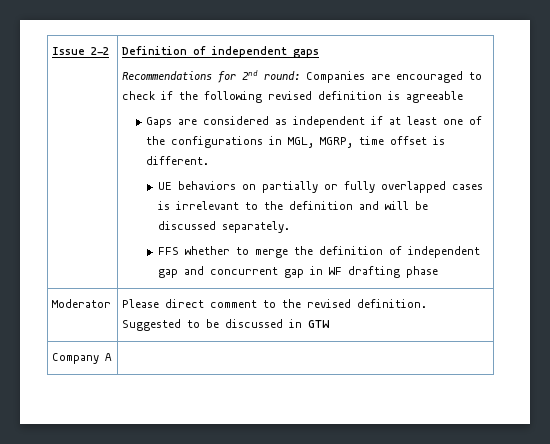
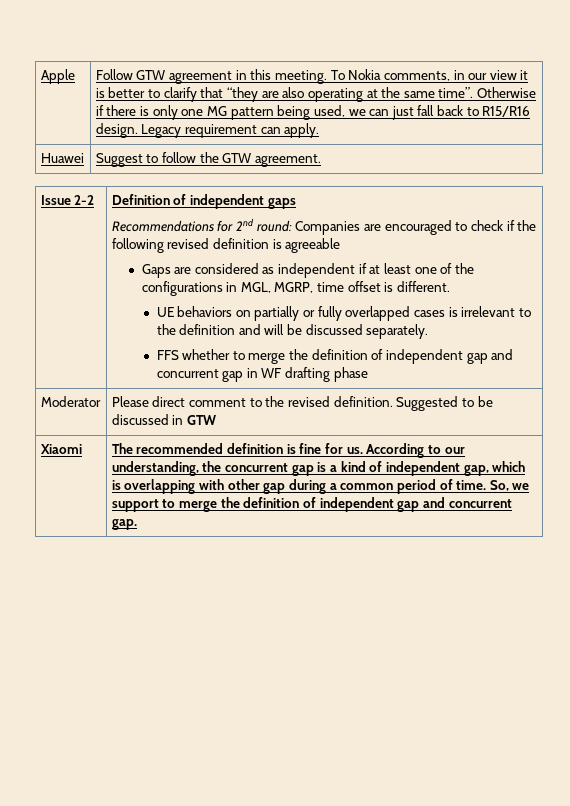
(52, 51) none -> [40,69,75,84] [95,69,529,84] [95,87,537,102] [95,105,531,120] [95,123,320,138] [40,153,84,163] [95,152,321,167] Apple | Follow GTW agreement in this meeting. To Nokia comments, in our view it is better to clarify that “they are also operating at the same time”. Otherwise if there is only one MG pattern being used, we can just fall back to R15/R16 design. Legacy requirement can apply. // Huawei | Suggest to follow the GTW agreement. //
[52,353,113,364] Company A | -> [39,444,82,454] [111,443,465,458] [111,461,526,476] [111,479,530,494] [111,497,512,512] [111,519,137,530] Xiaomi | The recommended definition is fine for us. According to our understanding, the concurrent gap is a kind of independent gap, which is overlapping with other gap during a common period of time. So, we support to merge the definition of independent gap and concurrent gap.

